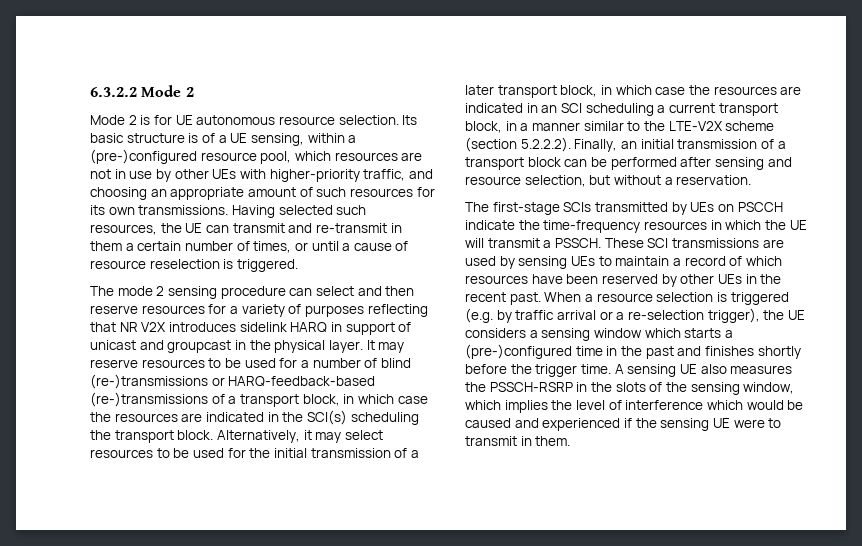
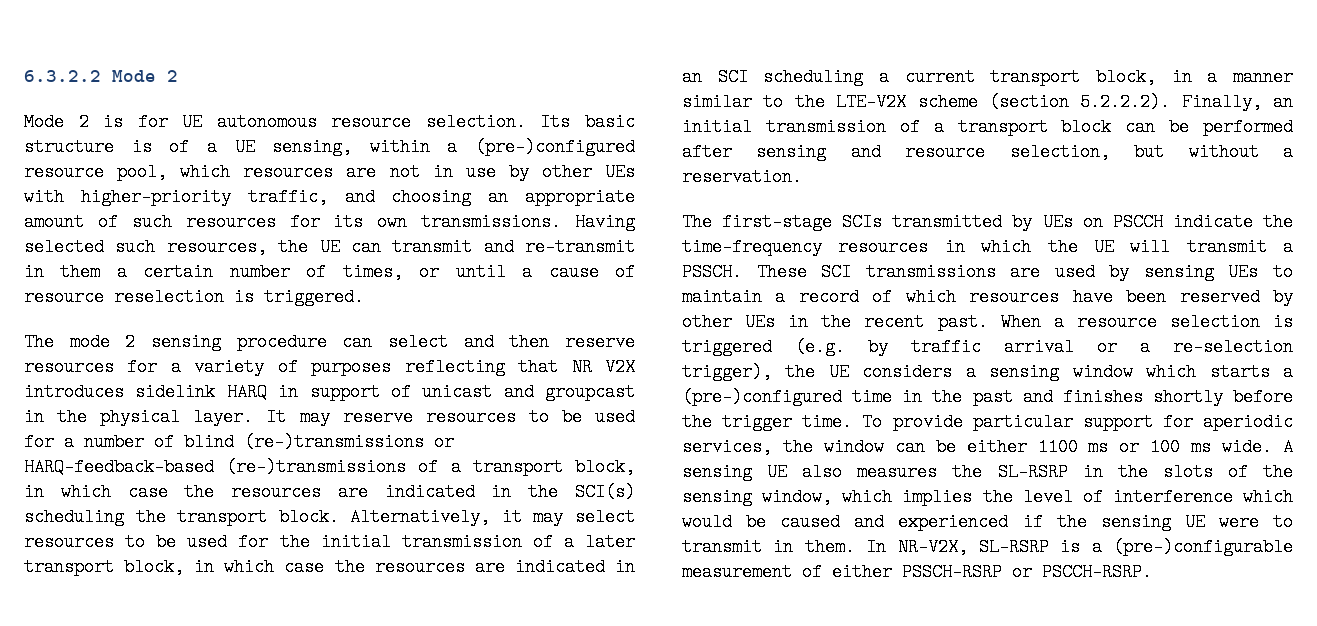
(611, 369) none -> [862,413,1293,431] [682,438,1273,456] To provide particular support for aperiodic services, the window can be either 1100 ms or 100 ms wide.
[489,382,573,392] PSSCH-RSRP -> [997,463,1068,481] SL-RSRP
(571, 441) none -> [866,538,1293,556] [682,563,1152,581] In NR-V2X, SL-RSRP is a (pre-)configurable measurement of either PSSCH-RSRP or PSCCH-RSRP.

